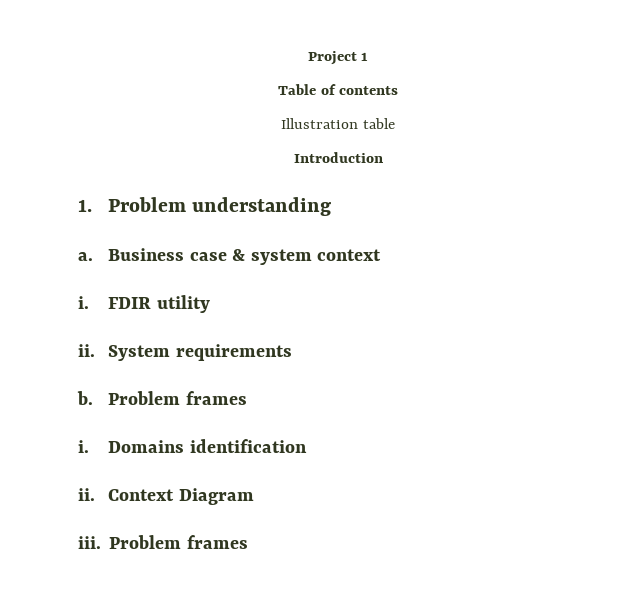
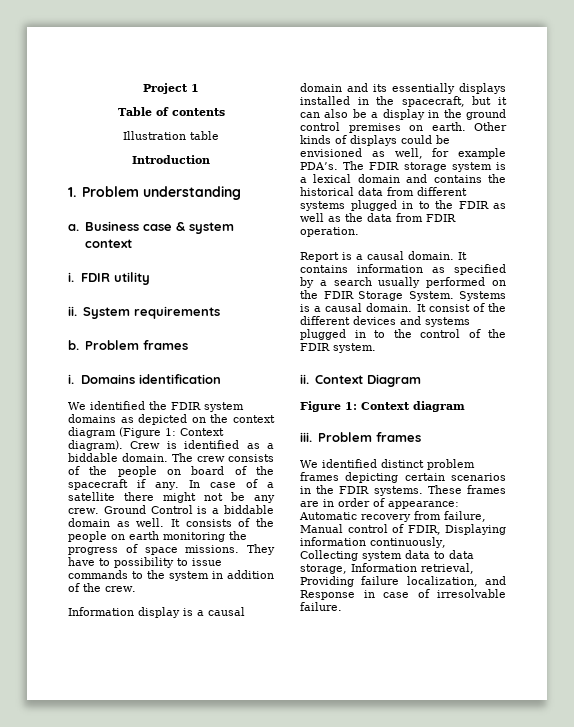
(307, 446) none -> [68,401,244,412] [68,414,275,425] [68,427,224,438] [68,440,274,451] [68,453,274,462] [68,466,274,477] [68,479,274,490] [68,492,275,503] [68,505,274,514] [68,518,274,527] [68,531,247,542] [68,544,275,555] [68,557,222,568] [68,570,274,581] [68,583,136,592] [68,607,245,618] [300,83,506,94] [300,96,507,107] [300,109,506,120] [300,122,507,133] [300,135,450,146] [300,148,506,159] [300,161,506,172] [300,174,506,183] [300,187,467,196] [300,200,506,211] [300,213,456,222] [300,227,359,237] [300,251,467,262] [300,264,506,275] [300,277,506,288] [300,290,506,301] [300,303,506,312] [300,316,470,327] [300,329,506,340] [300,343,376,353] // We identified the FDIR system domains as depicted on the context diagram (Figure 1: Context diagram). Crew is identified as a biddable domain. The crew consists of the people on board of the spacecraft if any. In case of a satellite there might not be any crew. Ground Control is a biddable domain as well. It consists of the people on earth monitoring the progress of space missions. They have to possibility to issue commands to the system in addition of the crew. // Information display is a causal domain and its essentially displays installed in the spacecraft, but it can also be a display in the ground control premises on earth. Other kinds of displays could be envisioned as well, for example PDA’s. The FDIR storage system is a lexical domain and contains the historical data from different systems plugged in to the FDIR as well as the data from FDIR operation. // Report is a causal domain. It contains information as specified by a search usually performed on the FDIR Storage System. Systems is a causal domain. It consist of the different devices and systems plugged in to the control of the FDIR system.
(254, 496) none -> [300,401,465,412] // Figure 1: Context diagram
(248, 542) none -> [300,459,475,470] [300,472,506,483] [300,485,506,496] [300,498,459,509] [299,511,486,522] [300,524,506,535] [300,537,446,548] [300,550,474,561] [300,563,474,574] [300,576,506,587] [300,589,506,600] [300,602,342,611] // We identified distinct problem frames depicting certain scenarios in the FDIR systems. These frames are in order of appearance: Automatic recovery from failure, Manual control of FDIR, Displaying information continuously, Collecting system data to data storage, Information retrieval, Providing failure localization, and Response in case of irresolvable failure.

